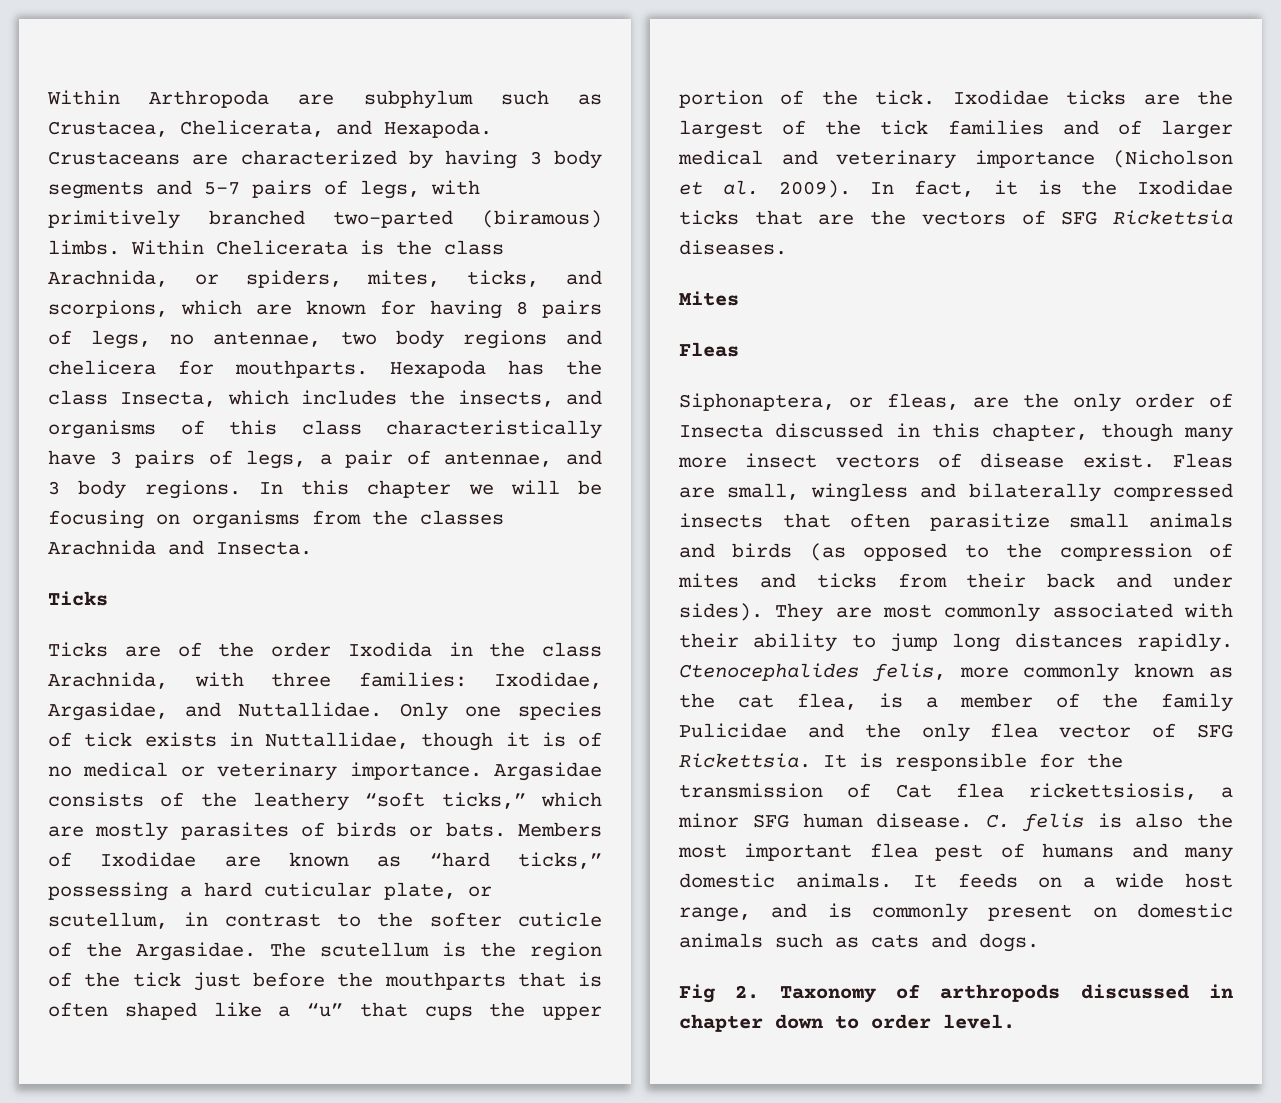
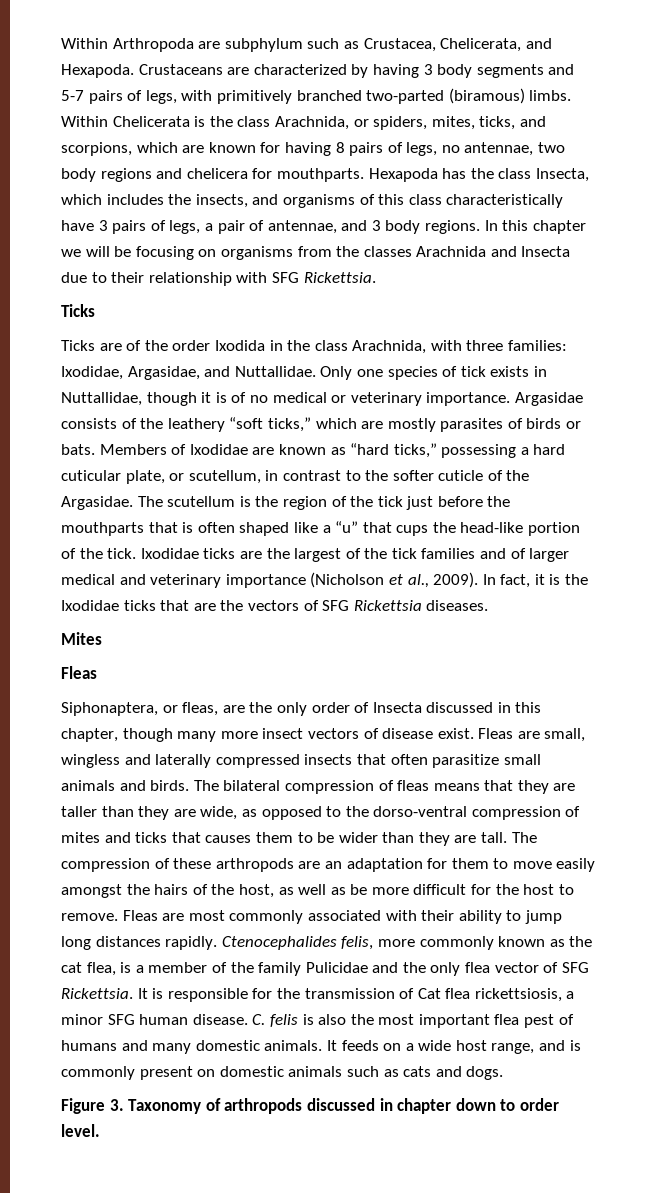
[216,541,312,555] Insecta. -> [521,246,571,257] [61,272,376,286] Insecta due to their relationship with SFG Rickettsia.
[542,1006,602,1020] upper -> [460,522,524,533] head-like
[722,180,759,195] al. -> [407,574,429,588] al.,
[968,483,1101,502] bilaterally -> [155,754,212,768] laterally
[732,543,846,561] birds (as -> [150,780,576,794] [61,806,257,820] birds. The bilateral compression of fleas means that they are taller than they are wide, as
(1043, 550) none -> [373,806,468,817] dorso-ventral
[897,573,1233,588] [679,603,824,622] from their back and under sides). They -> [171,832,537,846] [61,858,596,872] [61,884,574,898] [61,910,158,921] that causes them to be wider than they are tall. The compression of these arthropods are an adaptation for them to move easily amongst the hairs of the host, as well as be more difficult for the host to remove. Fleas
[679,984,760,1003] Fig 2. -> [61,1098,124,1114] Figure 3.

